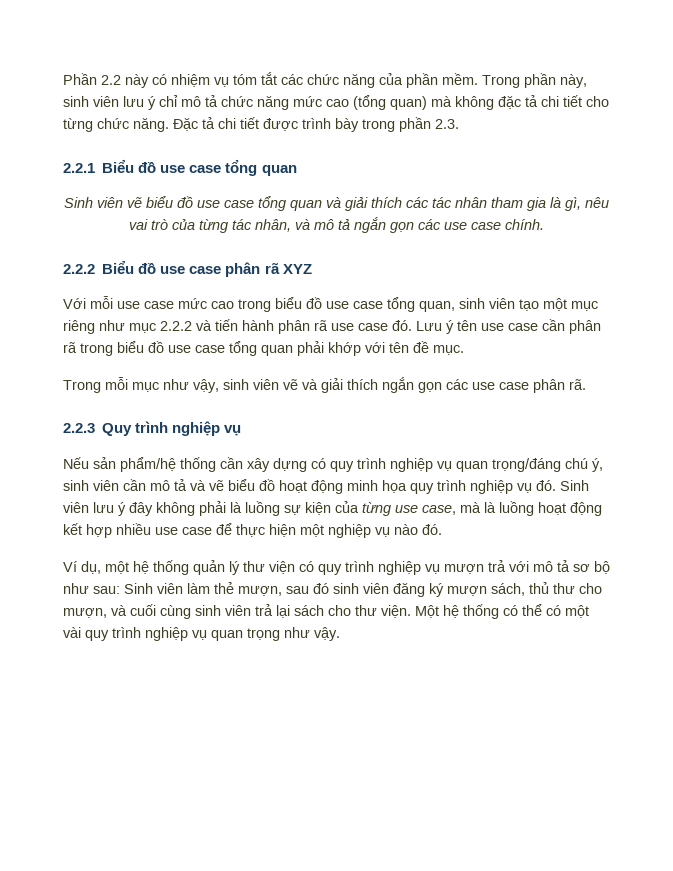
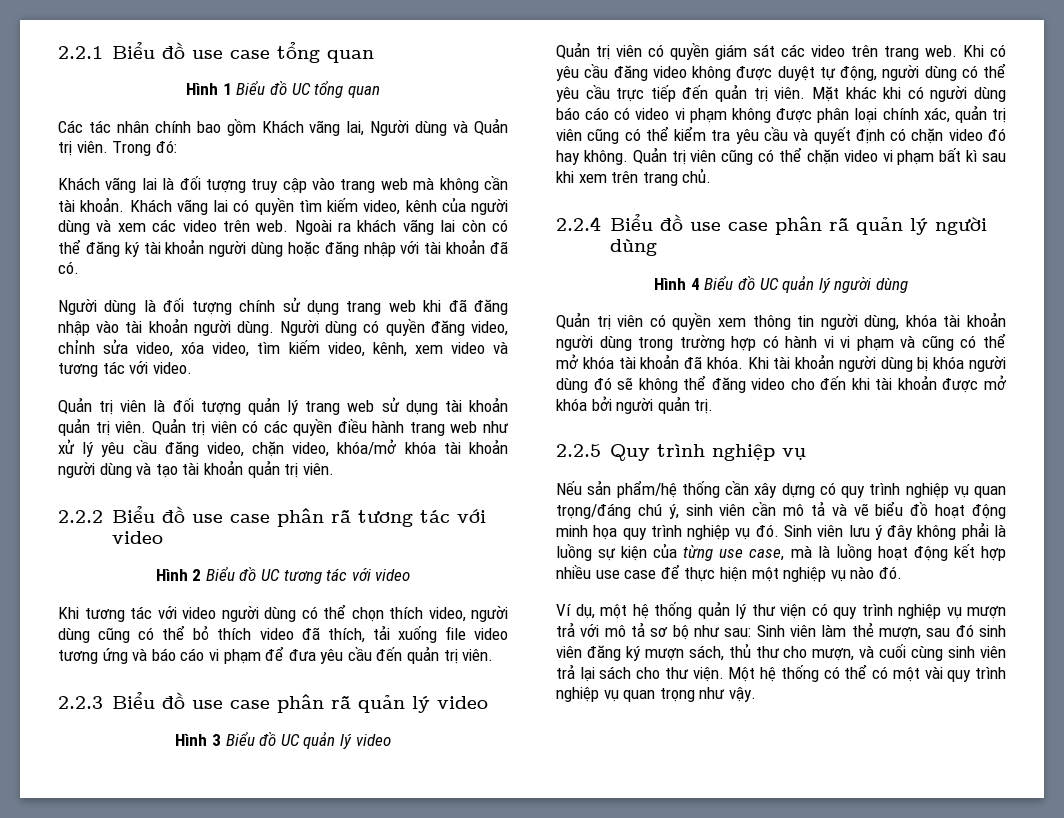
[63,72,587,88] [63,95,609,110] [63,117,459,132] Phần 2.2 này có nhiệm vụ tóm tắt các chức năng của phần mềm. Trong phần này, sinh viên lưu ý chỉ mô tả chức năng mức cao (tổng quan) mà không đặc tả chi tiết cho từng chức năng. Đặc tả chi tiết được trình bày trong phần 2.3. // -> (58, 52) none
[64,196,609,211] [129,217,544,233] Sinh viên vẽ biểu đồ use case tổng quan và giải thích các tác nhân tham gia là gì, nêu vai trò của từng tác nhân, và mô tả ngắn gọn các use case chính. -> [186,81,380,98] [58,118,509,136] [58,140,177,156] [58,176,508,193] [58,197,508,215] [58,219,508,235] [58,239,509,257] [58,261,79,274] [58,297,509,315] [58,318,509,336] [58,339,508,357] [58,361,192,377] [58,397,508,415] [58,418,510,436] [58,439,508,457] [58,460,334,478] Hình 1 Biểu đồ UC tổng quan // Các tác nhân chính bao gồm Khách vãng lai, Người dùng và Quản trị viên. Trong đó: // Khách vãng lai là đối tượng truy cập vào trang web mà không cần tài khoản. Khách vãng lai có quyền tìm kiếm video, kênh của người dùng và xem các video trên web. Ngoài ra khách vãng lai còn có thể đăng ký tài khoản người dùng hoặc đăng nhập với tài khoản đã có. // Người dùng là đối tượng chính sử dụng trang web khi đã đăng nhập vào tài khoản người dùng. Người dùng có quyền đăng video, chỉnh sửa video, xóa video, tìm kiếm video, kênh, xem video và tương tác với video. // Quản trị viên là đối tượng quản lý trang web sử dụng tài khoản quản trị viên. Quản trị viên có các quyền điều hành trang web như xử lý yêu cầu đăng video, chặn video, khóa/mở khóa tài khoản người dùng và tạo tài khoản quản trị viên.
[282,264,312,274] [63,296,598,312] [63,319,601,334] [63,341,464,356] [63,377,586,393] [63,423,95,433] XYZ // Với mỗi use case mức cao trong biểu đồ use case tổng quan, sinh viên tạo một mục riêng như mục 2.2.2 và tiến hành phân rã use case đó. Lưu ý tên use case cần phân rã trong biểu đồ use case tổng quan phải khớp với tên đề mục. // Trong mỗi mục như vậy, sinh viên vẽ và giải thích ngắn gọn các use case phân rã. // 2.2.3 -> [357,509,486,527] [111,531,163,544] [155,567,411,584] [58,604,508,622] [58,625,508,643] [58,646,494,664] [58,692,488,713] [175,731,391,749] [556,42,1006,60] [556,63,1006,81] [556,84,1007,102] [556,105,1006,123] [556,126,1006,144] [556,147,1006,165] [556,168,712,186] [556,214,987,235] [609,239,657,256] [654,275,908,293] [556,312,1006,330] [556,333,1006,351] [556,354,1006,372] [556,375,1007,393] [556,396,714,414] [556,444,601,457] tương tác với video // Hình 2 Biểu đồ UC tương tác với video // Khi tương tác với video người dùng có thể chọn thích video, người dùng cũng có thể bỏ thích video đã thích, tải xuống file video tương ứng và báo cáo vi phạm để đưa yêu cầu đến quản trị viên. // 2.2.3 Biểu đồ use case phân rã quản lý video // Hình 3 Biểu đồ UC quản lý video // Quản trị viên có quyền giám sát các video trên trang web. Khi có yêu cầu đăng video không được duyệt tự động, người dùng có thể yêu cầu trực tiếp đến quản trị viên. Mặt khác khi có người dùng báo cáo có video vi phạm không được phân loại chính xác, quản trị viên cũng có thể kiểm tra yêu cầu và quyết định có chặn video đó hay không. Quản trị viên cũng có thể chặn video vi phạm bất kì sau khi xem trên trang chủ. // 2.2.4 Biểu đồ use case phân rã quản lý người dùng // Hình 4 Biểu đồ UC quản lý người dùng // Quản trị viên có quyền xem thông tin người dùng, khóa tài khoản người dùng trong trường hợp có hành vi vi phạm và cũng có thể mở khóa tài khoản đã khóa. Khi tài khoản người dùng bị khóa người dùng đó sẽ không thể đăng video cho đến khi tài khoản được mở khóa bởi người quản trị. // 2.2.5

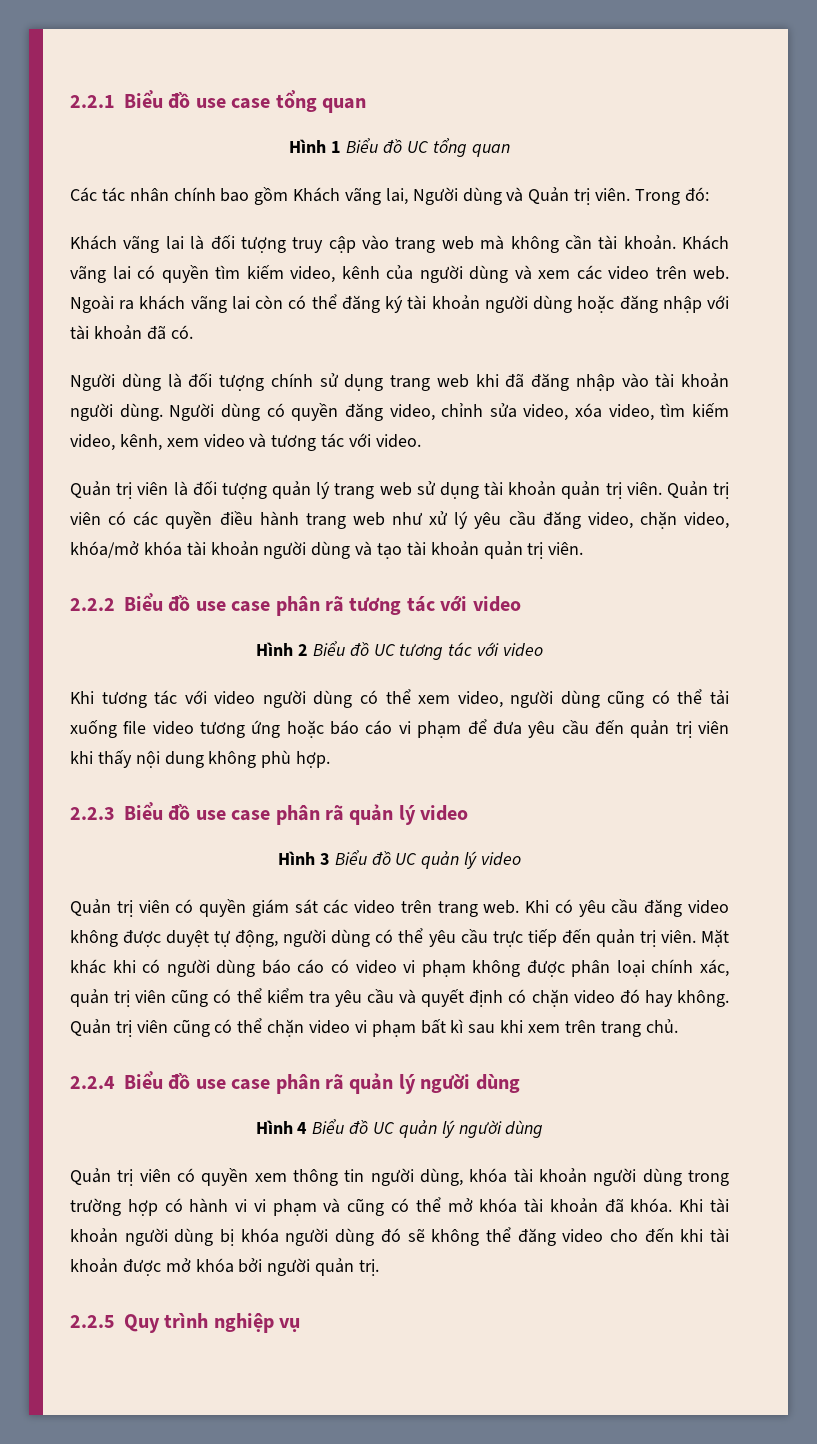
[351,607,423,622] chọn thích -> [418,695,451,704] xem
[193,625,365,643] bỏ thích video đã thích, -> (703, 696) none
[132,648,148,661] và -> [286,720,324,738] hoặc
[462,649,494,661] viên. -> [698,721,730,734] [70,750,331,768] viên khi thấy nội dung không phù hợp.
[556,480,1006,498] [556,501,1007,519] [556,522,1006,540] [556,543,1006,561] [556,564,902,582] [556,601,1006,619] [556,622,1006,640] [556,643,1006,661] [556,664,1006,682] [556,687,756,702] // Nếu sản phẩm/hệ thống cần xây dựng có quy trình nghiệp vụ quan trọng/đáng chú ý, sinh viên cần mô tả và vẽ biểu đồ hoạt động minh họa quy trình nghiệp vụ đó. Sinh viên lưu ý đây không phải là luồng sự kiện của từng use case, mà là luồng hoạt động kết hợp nhiều use case để thực hiện một nghiệp vụ nào đó. // Ví dụ, một hệ thống quản lý thư viện có quy trình nghiệp vụ mượn trả với mô tả sơ bộ như sau: Sinh viên làm thẻ mượn, sau đó sinh viên đăng ký mượn sách, thủ thư cho mượn, và cuối cùng sinh viên trả lại sách cho thư viện. Một hệ thống có thể có một vài quy trình nghiệp vụ quan trọng như vậy. -> (301, 1325) none

